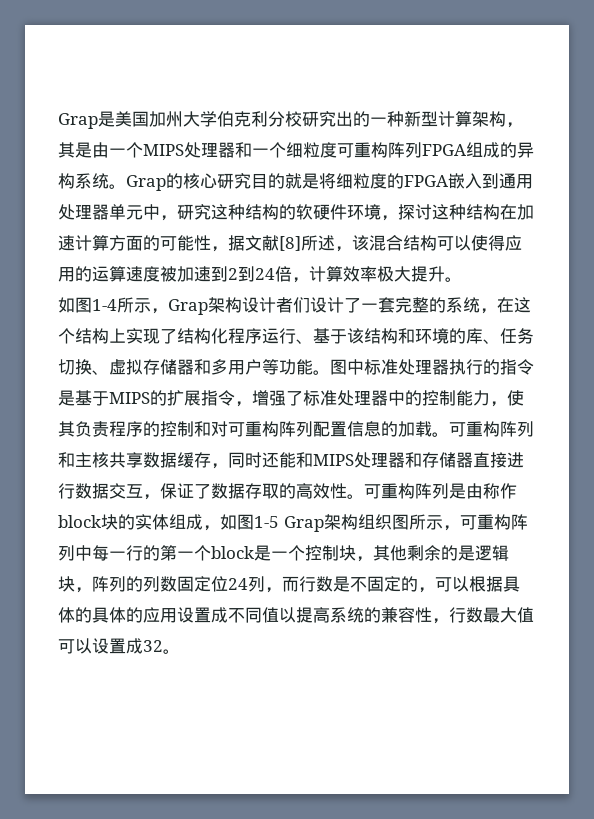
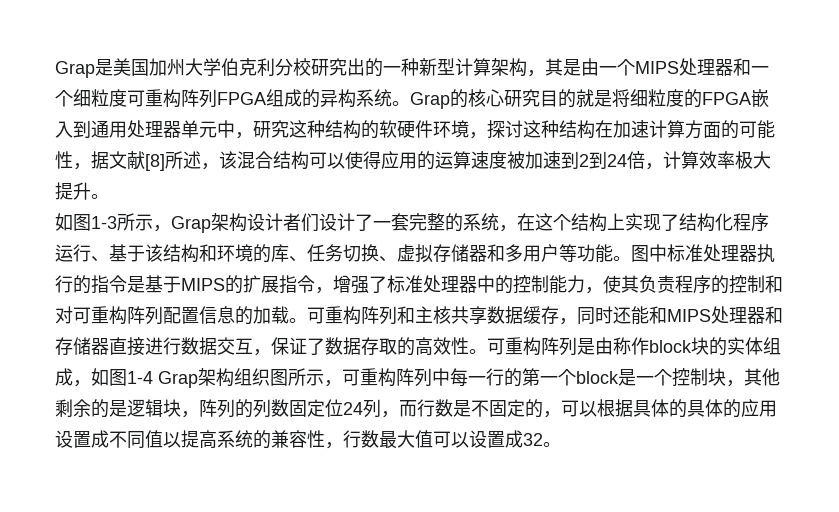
[92,299,117,311] 1-4 -> [91,216,117,229] 1-3
[254,516,279,528] 1-5 -> [127,371,153,384] 1-4

